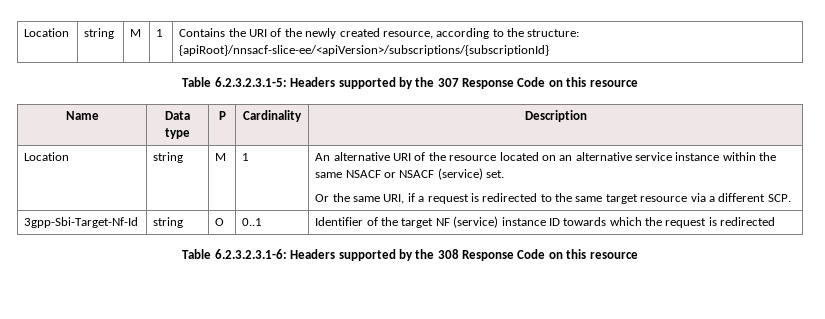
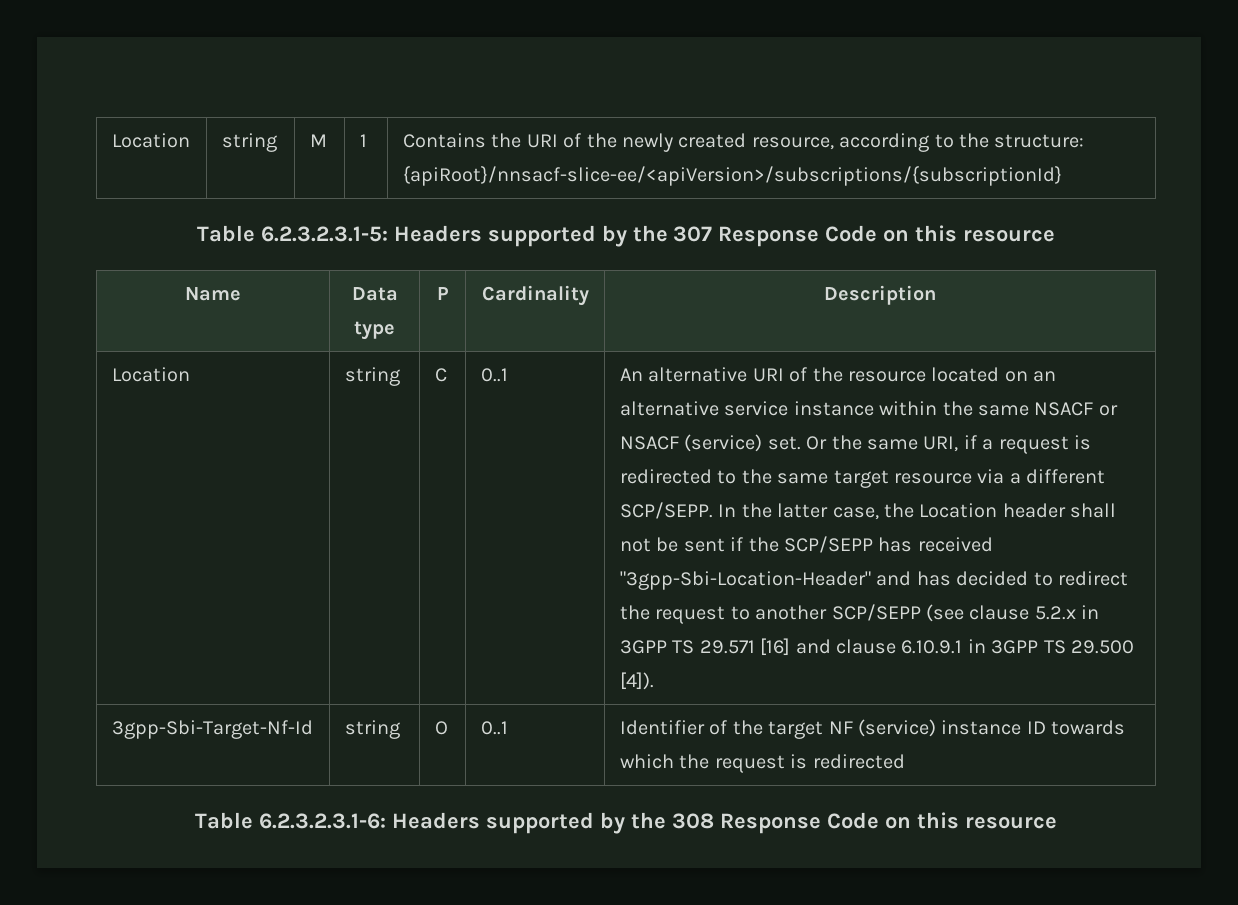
[215,153,227,161] [242,153,250,161] M | 1 -> [434,368,447,382] [480,368,508,382] C | 0..1
(505, 174) // -> (801, 443) none
[767,194,791,202] SCP. -> [619,502,1117,520] [619,536,993,553] [619,571,1128,590] [619,604,1100,624] [619,638,1134,656] [619,672,654,690] SCP/SEPP. In the latter case, the Location header shall not be sent if the SCP/SEPP has received "3gpp-Sbi-Location-Header" and has decided to redirect the request to another SCP/SEPP (see clause 5.2.x in 3GPP TS 29.571 [16] and clause 6.10.9.1 in 3GPP TS 29.500 [4]).

